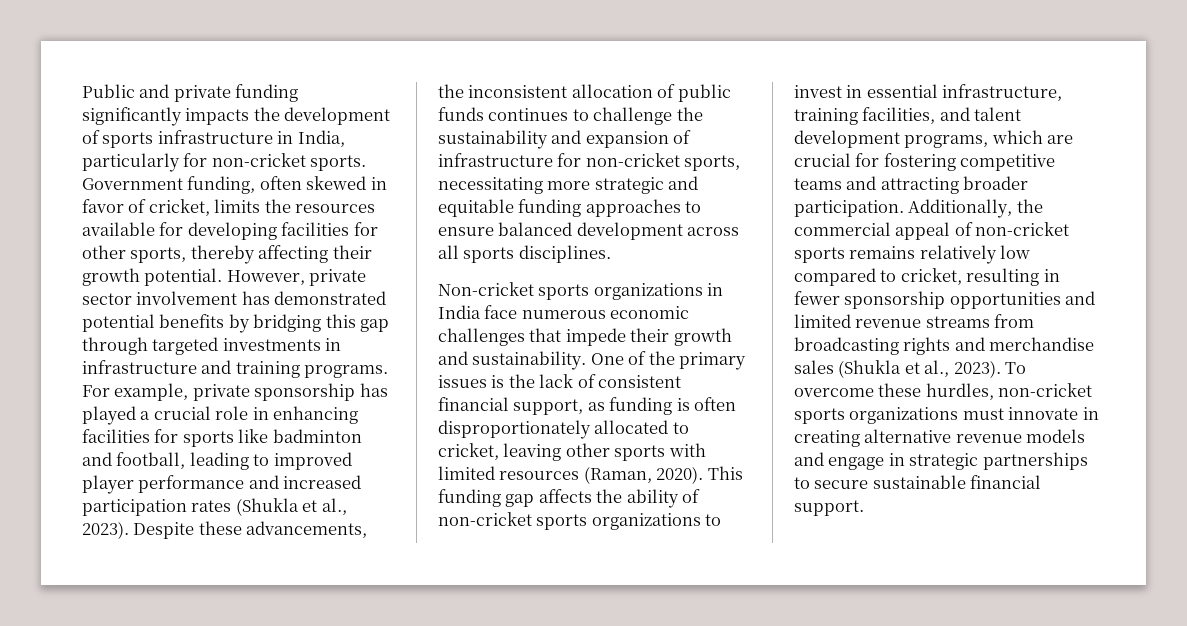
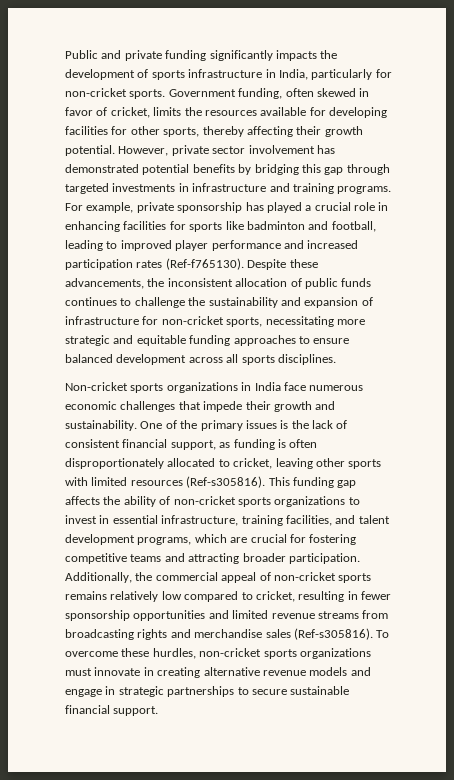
[235,498,347,516] [82,521,129,539] (Shukla et al., 2023). -> [165,258,244,270] (Ref-f765130).
[583,466,704,484] (Raman, 2020). -> [186,476,266,488] (Ref-s305816).
[838,360,1001,378] (Shukla et al., 2023). -> [293,628,373,640] (Ref-s305816).

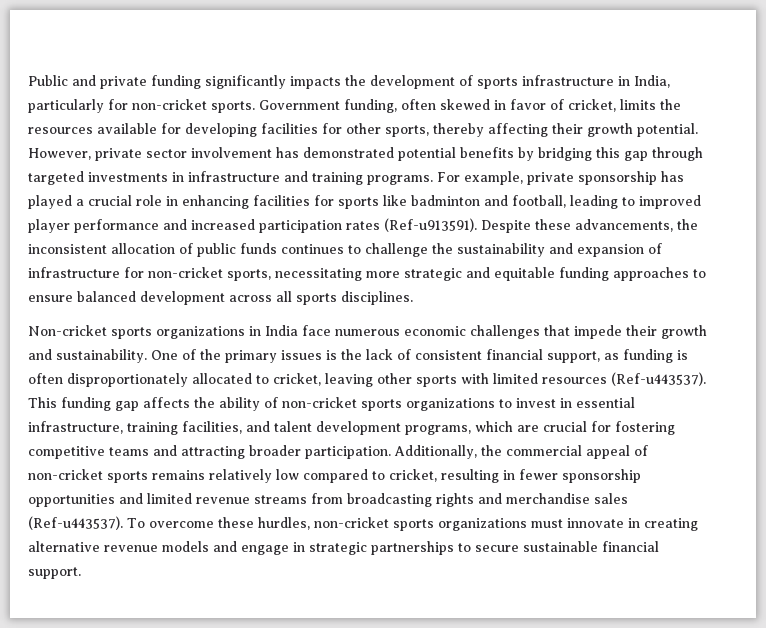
[165,258,244,270] (Ref-f765130). -> [384,218,477,232] (Ref-u913591).
[186,476,266,488] (Ref-s305816). -> [611,372,706,386] (Ref-u443537).
[293,628,373,640] (Ref-s305816). -> [28,516,123,530] (Ref-u443537).

